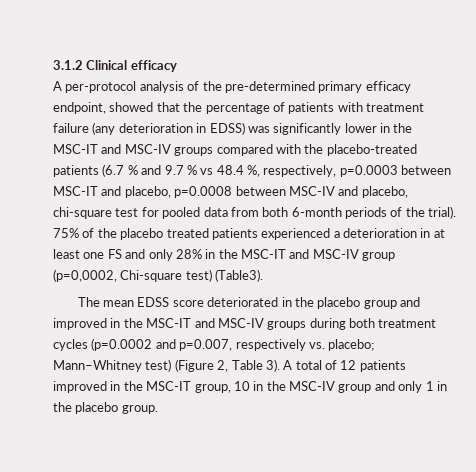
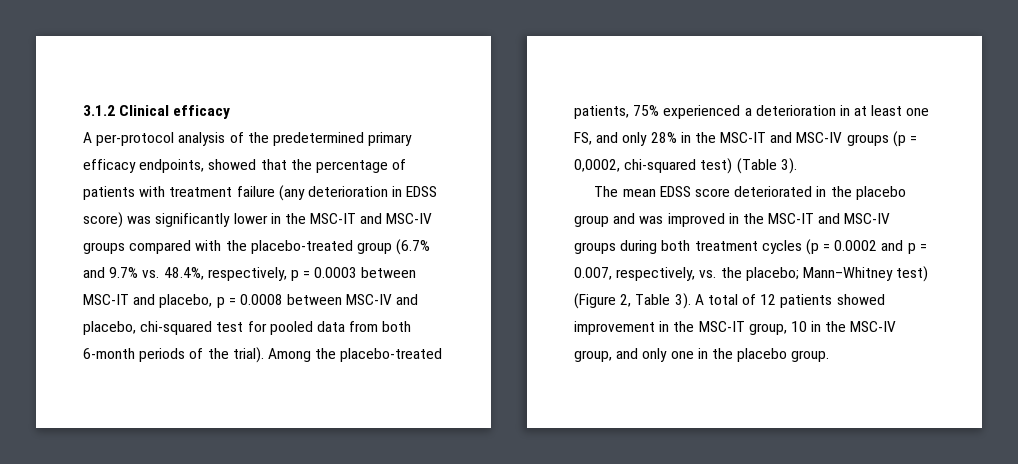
[224,81,315,93] pre-determined -> [272,132,364,146] predetermined
[53,102,106,114] endpoint, -> [139,159,205,173] endpoints,
[209,122,245,135] EDSS) -> [406,186,438,197] [83,212,123,228] EDSS score)
[53,164,398,177] patients (6.7 % and 9.7 % vs 48.4 %, respectively, p=0.0003 -> [356,239,431,255] [83,267,358,281] group (6.7% and 9.7% vs. 48.4%, respectively, p = 0.0003
[174,186,233,198] p=0.0008 -> [216,294,283,308] p = 0.0008
[53,207,112,219] chi-square -> [140,321,213,335] chi-squared
[53,228,258,240] 75% of the placebo treated patients -> [267,348,443,362] [574,105,660,119] Among the placebo-treated patients, 75%
[107,249,122,259] FS -> [574,132,592,145] FS,
[362,252,396,261] [53,269,264,282] group (p=0,0002, Chi-square test) (Table3). -> [846,131,918,147] [574,158,797,174] groups (p = 0,0002, chi-squared test) (Table 3).
(421, 302) none -> [639,216,664,224] was
[91,338,325,351] (p=0.0002 and p=0.007, respectively vs. -> [805,239,927,255] [574,267,742,281] (p = 0.0002 and p = 0.007, respectively, vs. the
[53,381,107,393] improved -> [836,294,885,305] [574,321,655,335] showed improvement
[338,381,434,393] group and only 1 -> [574,348,694,362] group, and only one

